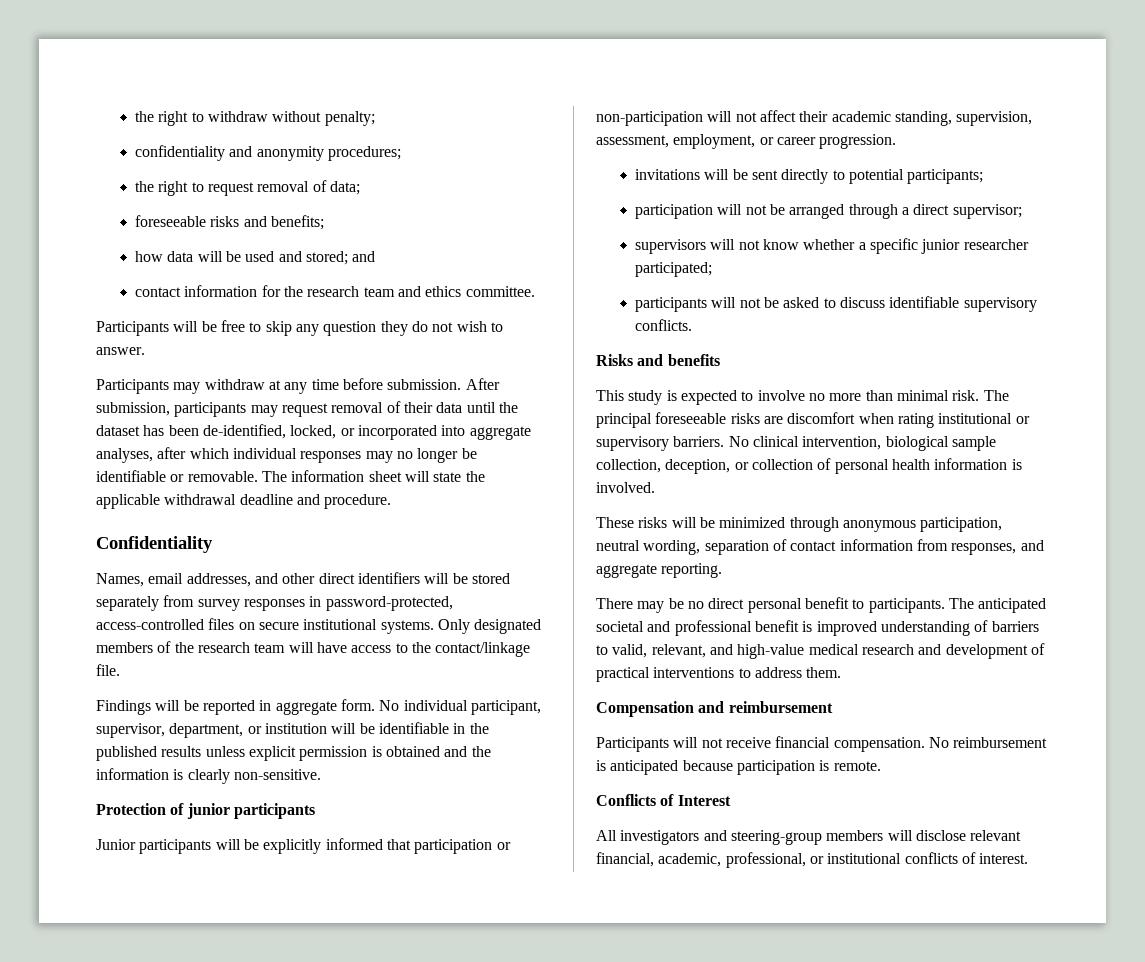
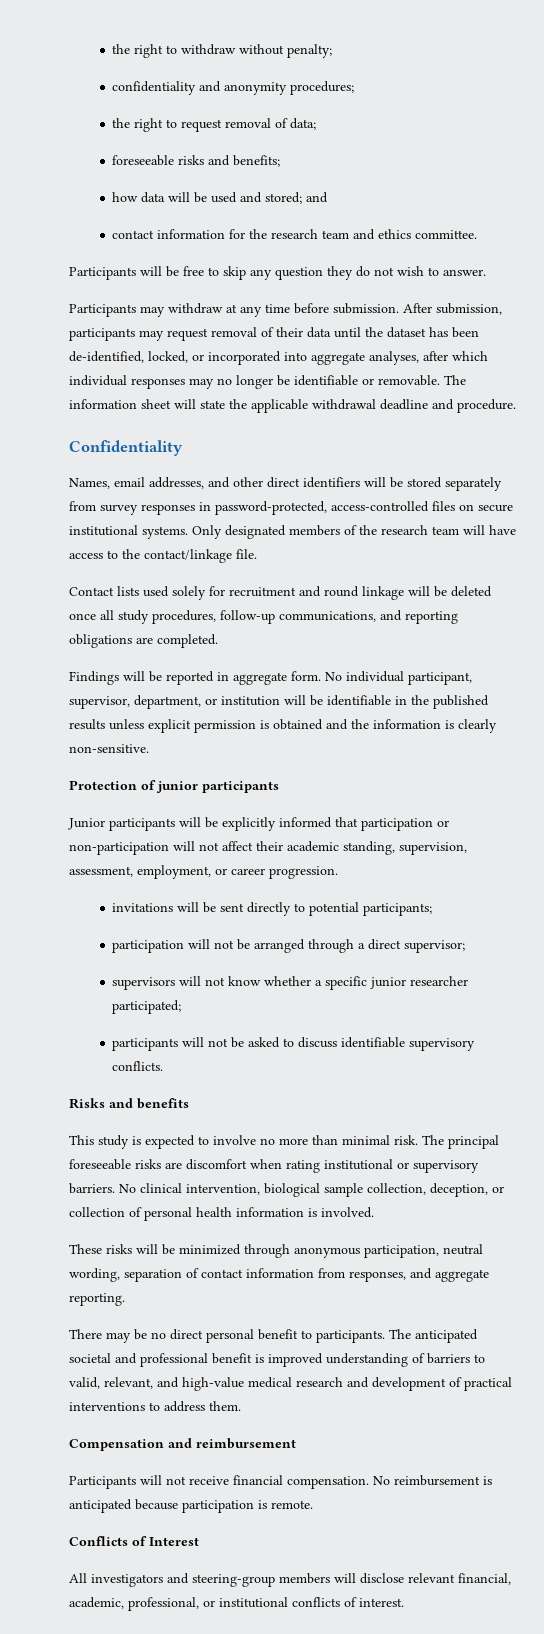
(120, 670) none -> [69,586,492,600] [69,610,458,624] [69,634,218,648] // Contact lists used solely for recruitment and round linkage will be deleted once all study procedures, follow-up communications, and reporting obligations are completed.

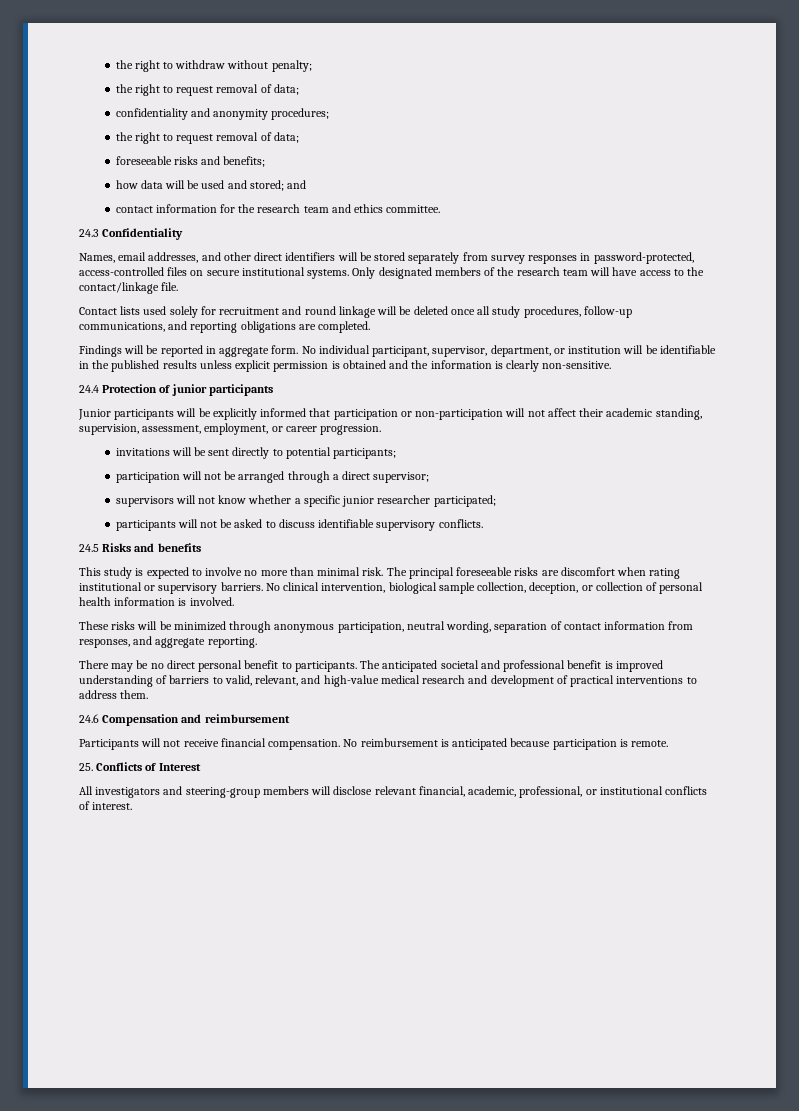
(333, 51) none -> [115,84,299,96] // the right to request removal of data;
[69,266,486,280] [69,303,502,317] [69,327,479,341] [69,351,488,365] [69,375,466,389] [69,399,516,413] Participants will be free to skip any question they do not wish to answer. // Participants may withdraw at any time before submission. After submission, participants may request removal of their data until the dataset has been de-identified, locked, or incorporated into aggregate analyses, after which individual responses may no longer be identifiable or removable. The information sheet will state the applicable withdrawal deadline and procedure. // -> [79,229,99,237] 24.3
(149, 748) none -> [79,385,99,393] 24.4
(164, 1066) none -> [79,544,99,552] 24.5
(241, 1406) none -> [79,714,99,723] 24.6
(313, 1504) none -> [79,763,93,771] 25.

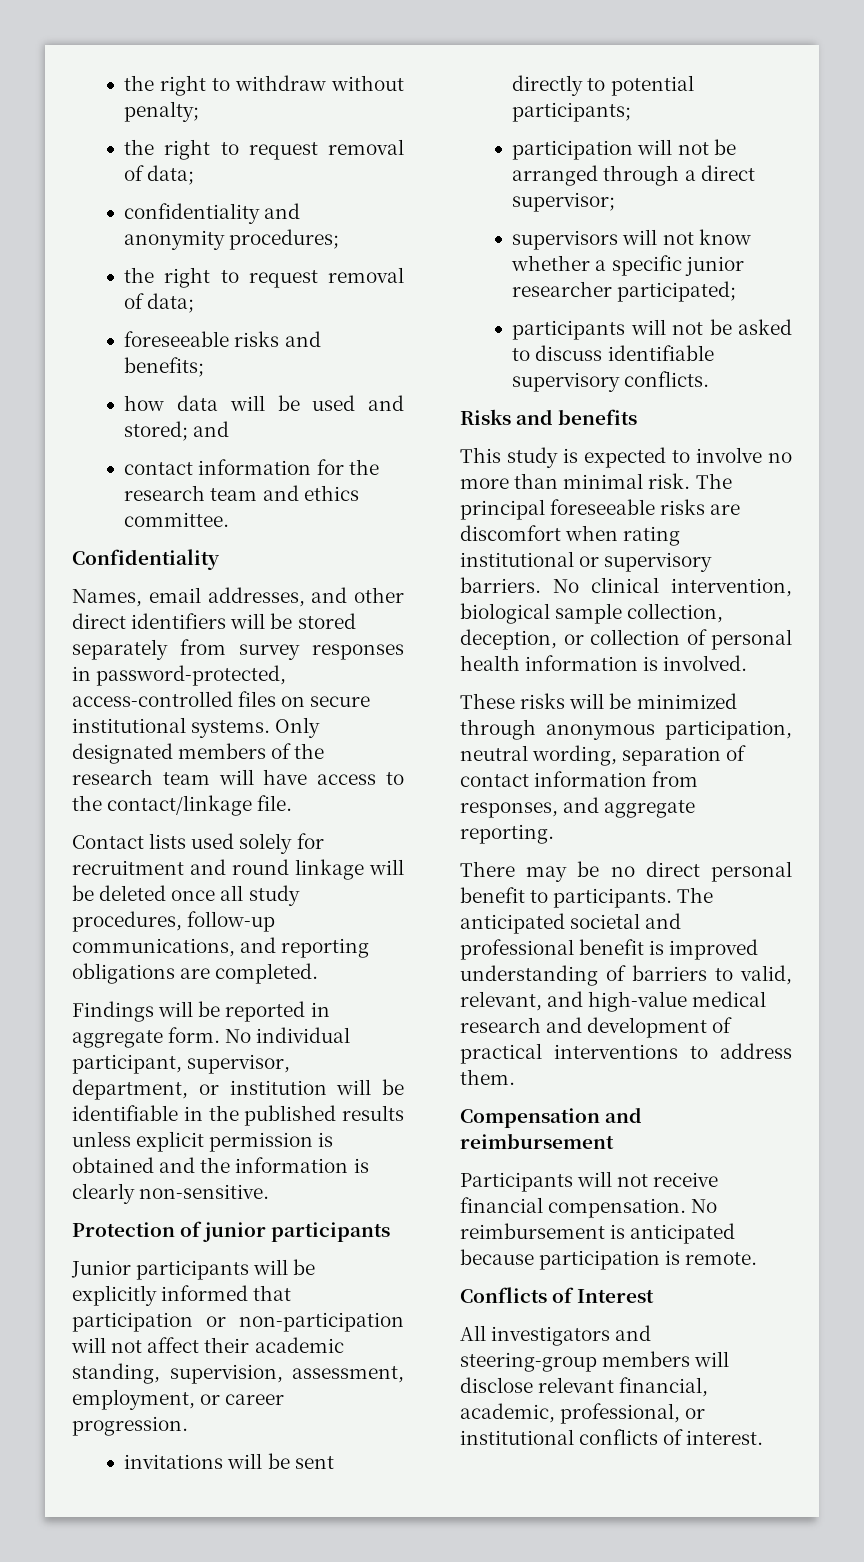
[79,229,99,237] 24.3 -> (230, 519) none
[79,385,99,393] 24.4 -> (270, 1191) none
[79,544,99,552] 24.5 -> (710, 379) none
[79,714,99,723] 24.6 -> (515, 1077) none
[79,763,93,771] 25. -> (758, 1258) none

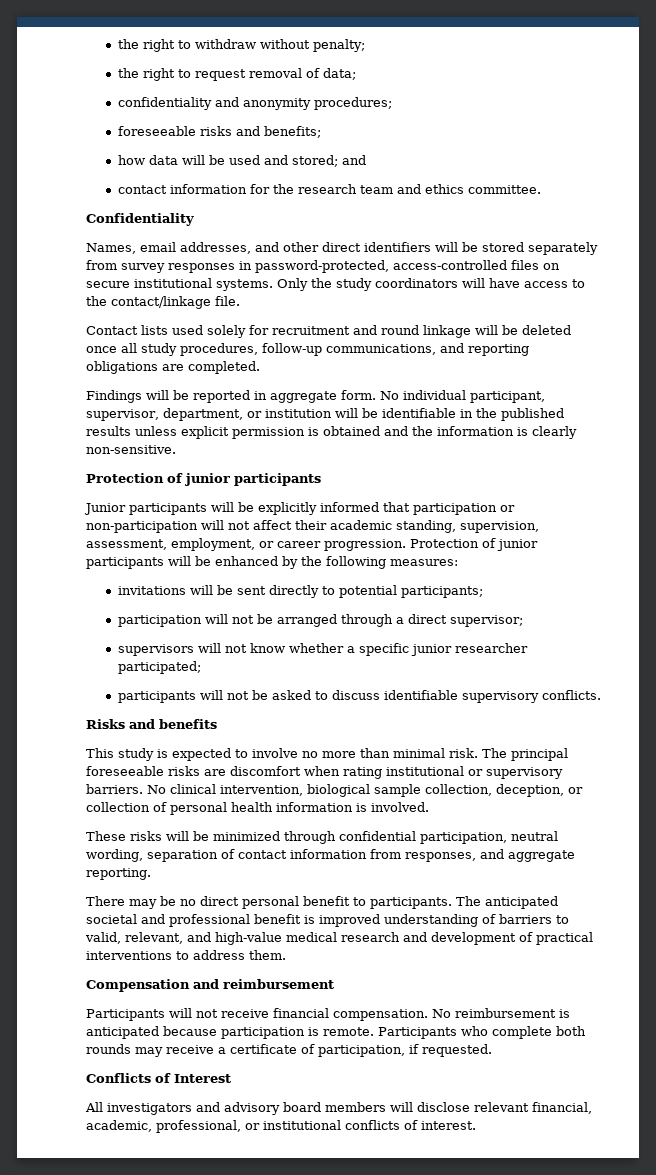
[124,267,405,288] [124,293,195,313] // the right to request removal of data; -> (393, 103) none
[72,743,325,764] [72,769,210,785] designated members of the research team -> [311,278,458,291] the study coordinators
(188, 1426) none -> [410,538,538,551] [86,556,458,569] Protection of junior participants will be enhanced by the following measures:
[546,724,655,740] anonymous -> [339,831,416,841] confidential
(758, 1258) none -> [378,1026,586,1039] [86,1044,492,1057] Participants who complete both rounds may receive a certificate of participation, if requested.
[460,1352,597,1372] steering-group -> [224,1102,321,1115] advisory board

